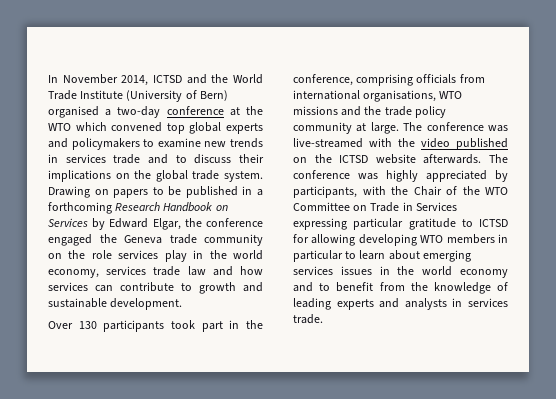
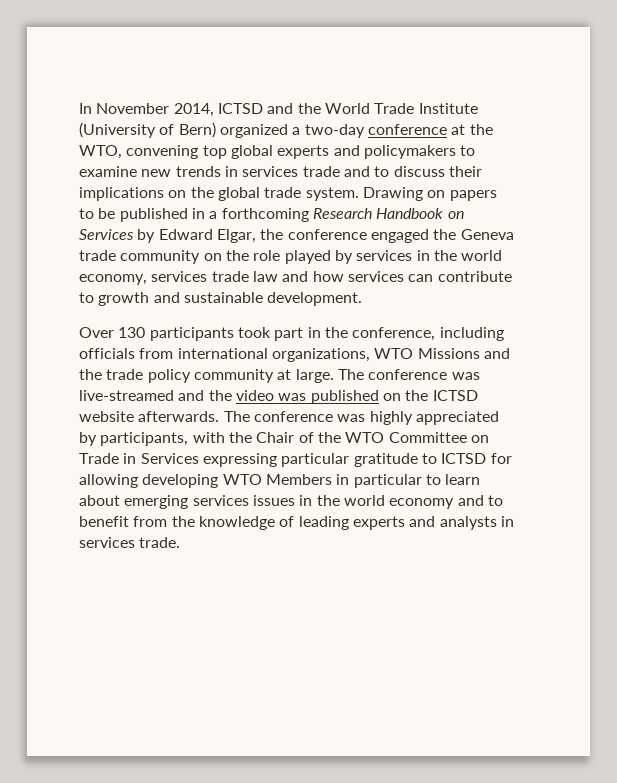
[48,106,99,118] organised -> [219,124,288,138] organized
[48,122,163,132] WTO which convened -> [79,145,199,159] WTO, convening
[118,250,187,262] services play -> [284,250,413,264] played by services
[356,74,414,86] comprising -> [439,327,504,341] including
[363,90,463,102] [293,106,338,115] organisations, WTO missions -> [271,348,480,362] organizations, WTO Missions
[369,138,392,147] with -> [178,390,205,401] and
(450, 143) none -> [278,393,307,401] was
[446,234,495,244] members -> [265,474,332,485] Members

